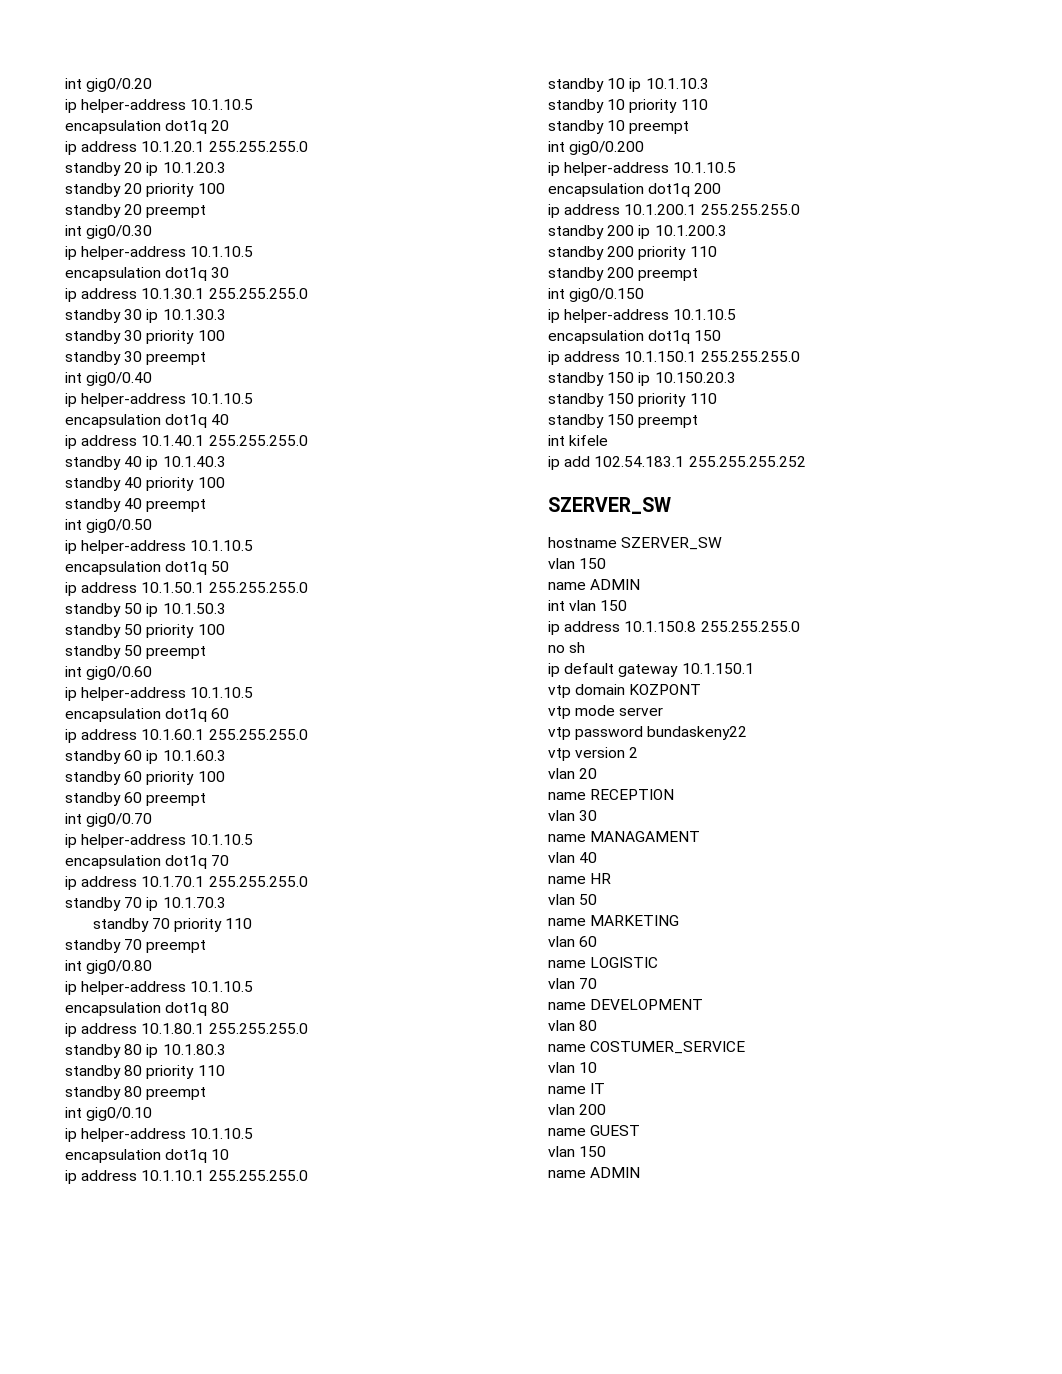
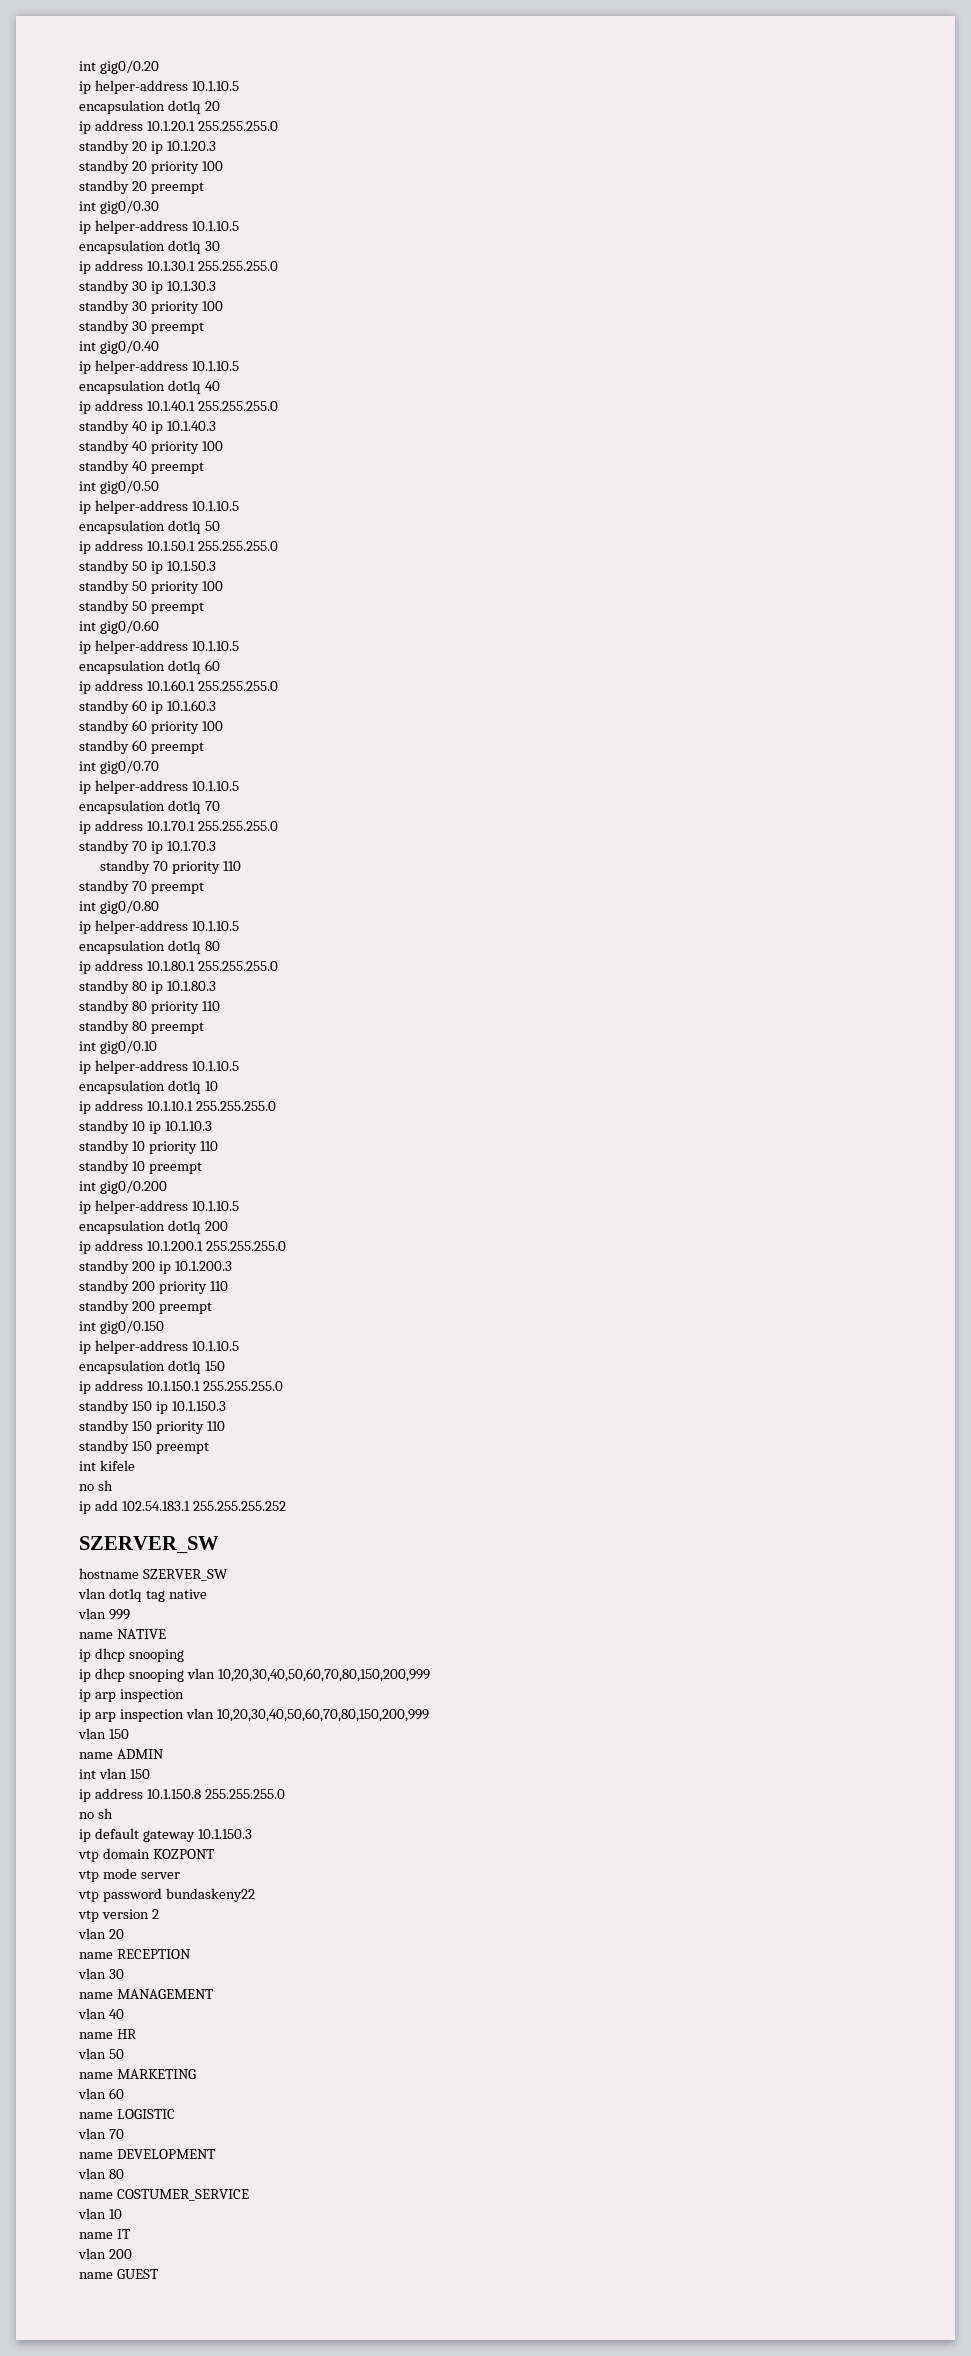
[654,372,736,383] 10.150.20.3 -> [171,1401,226,1411] 10.1.150.3
(609, 440) none -> [79,1480,113,1491] // no sh
(723, 543) none -> [78,1588,207,1602] [78,1608,130,1620] [79,1629,166,1639] [79,1648,184,1662] [79,1668,430,1682] [79,1689,184,1702] [79,1708,429,1722] // vlan dot1q tag native // vlan 999 // name NATIVE // ip dhcp snooping // ip dhcp snooping vlan 10,20,30,40,50,60,70,80,150,200,999 // ip arp inspection // ip arp inspection vlan 10,20,30,40,50,60,70,80,150,200,999
[681,663,754,674] 10.1.150.1 -> [197,1829,252,1839] 10.1.150.3
[590,831,701,842] MANAGAMENT -> [116,1989,214,1999] MANAGEMENT
[548,1146,607,1157] [548,1167,641,1178] // vlan 150 // name ADMIN -> (159, 2274) none

